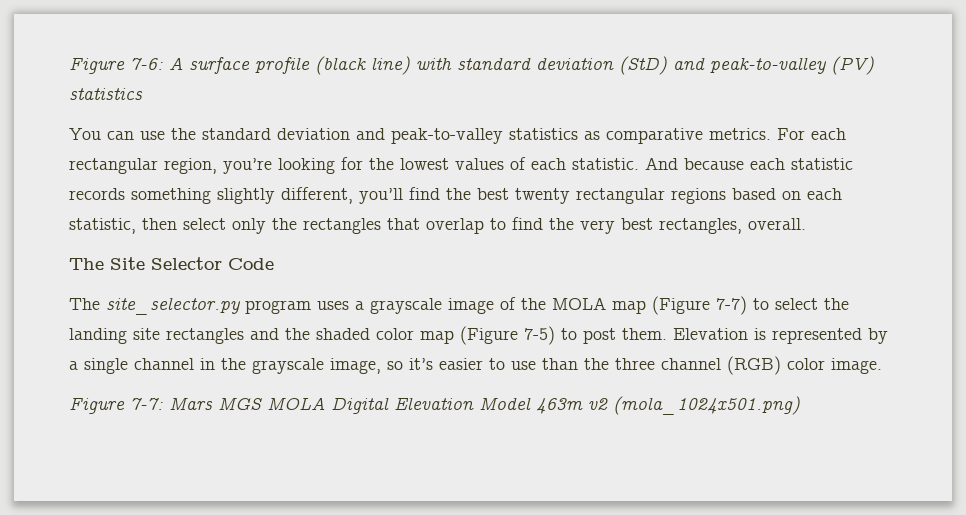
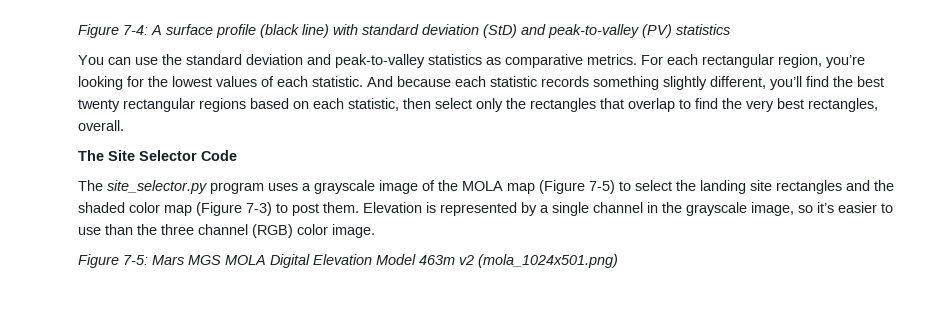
[69,58,163,74] Figure 7-6: -> [78,24,148,38] Figure 7-4:
[716,296,747,315] 7-7) -> [589,180,615,194] 7-5)
[524,326,555,345] 7-5) -> [246,202,272,216] 7-3)
[130,398,163,410] 7-7: -> [123,255,148,265] 7-5:

